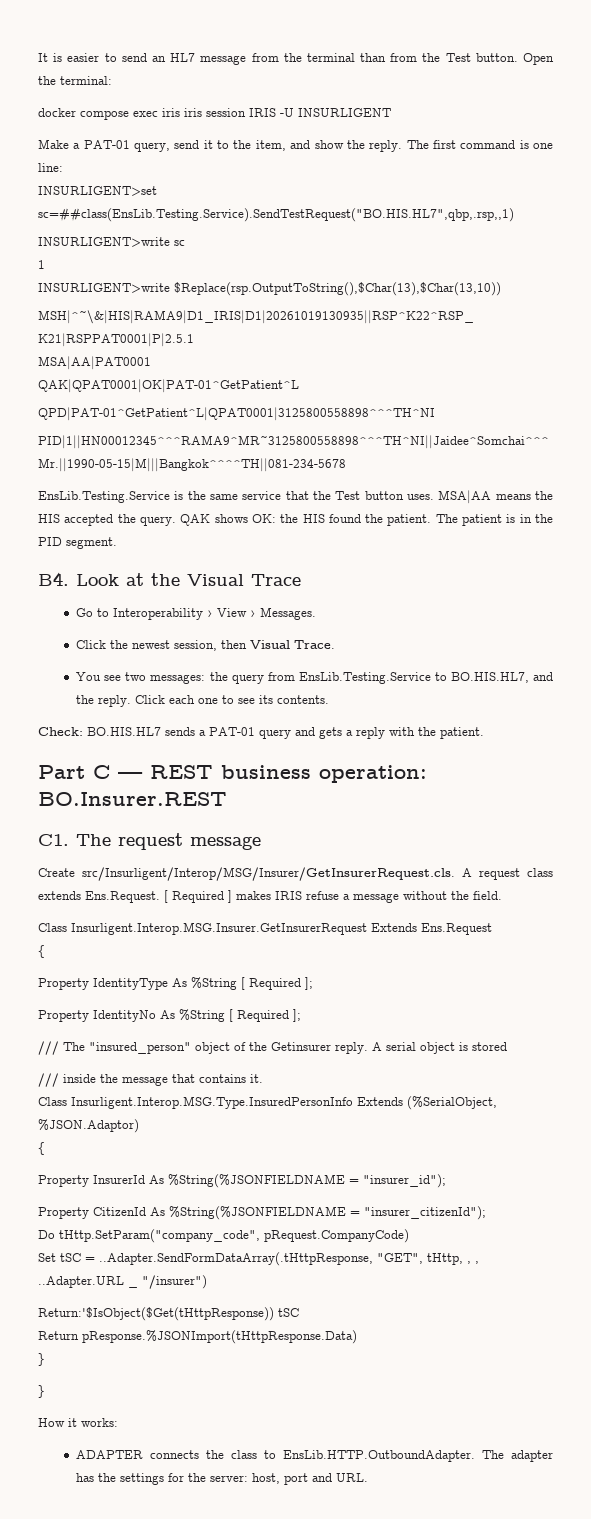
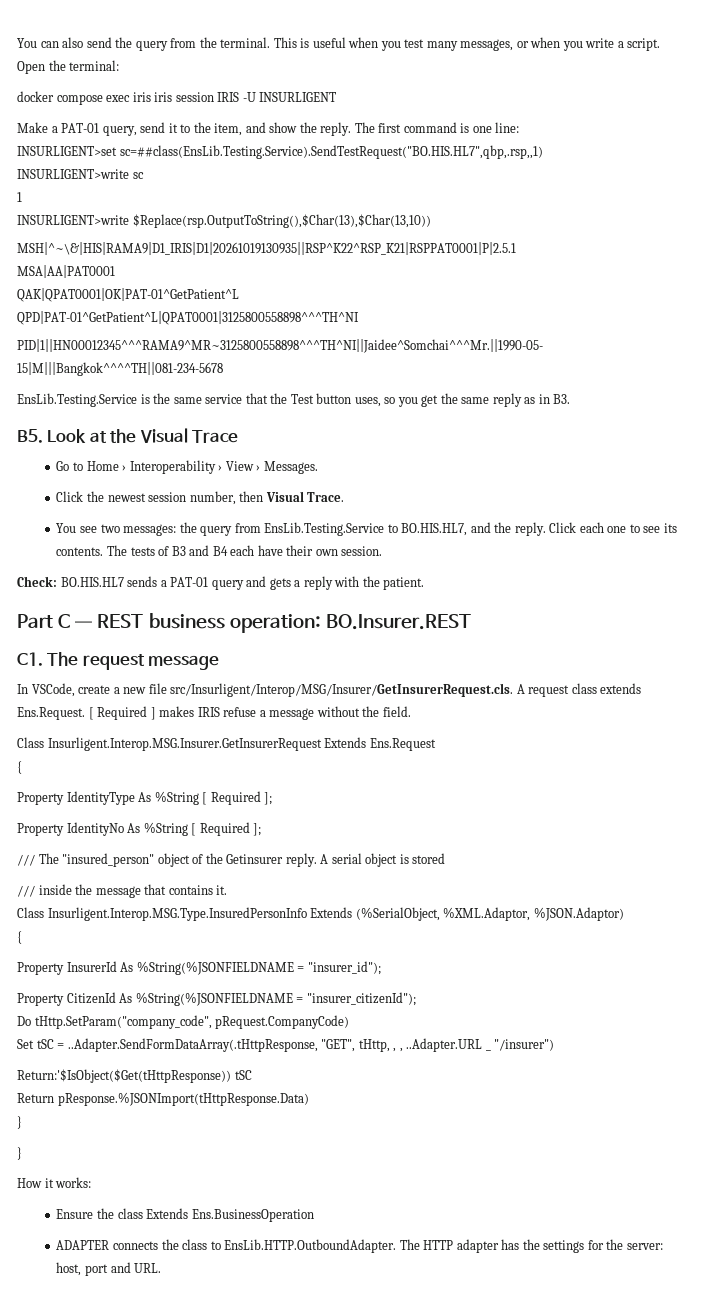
[38,53,518,65] It is easier to send an HL7 message from the terminal than from the Test button. -> [17,37,661,51] You can also send the query from the terminal. This is useful when you test many messages, or when you write a script.
[407,490,553,504] [38,514,553,526] [38,537,117,549] [38,572,69,586] uses. MSA|AA means the HIS accepted the query. QAK shows OK: the HIS found the patient. The patient is in the PID segment. // B4. -> [354,393,571,407] [17,429,43,443] uses, so you get the same reply as in B3. // B5.
(110, 612) none -> [86,461,127,471] Home ›
[174,640,218,651] session, -> [148,491,236,505] session number,
(330, 699) none -> [106,545,383,556] The tests of B3 and B4 each have their own session.
[38,868,75,877] Create -> [17,683,167,697] In VSCode, create a new file
(497, 1103) none -> [443,907,531,921] %XML.Adaptor,
(118, 1422) none -> [56,1208,314,1222] // Ensure the class Extends Ens.BusinessOperation
(505, 1454) none -> [423,1240,454,1250] HTTP

